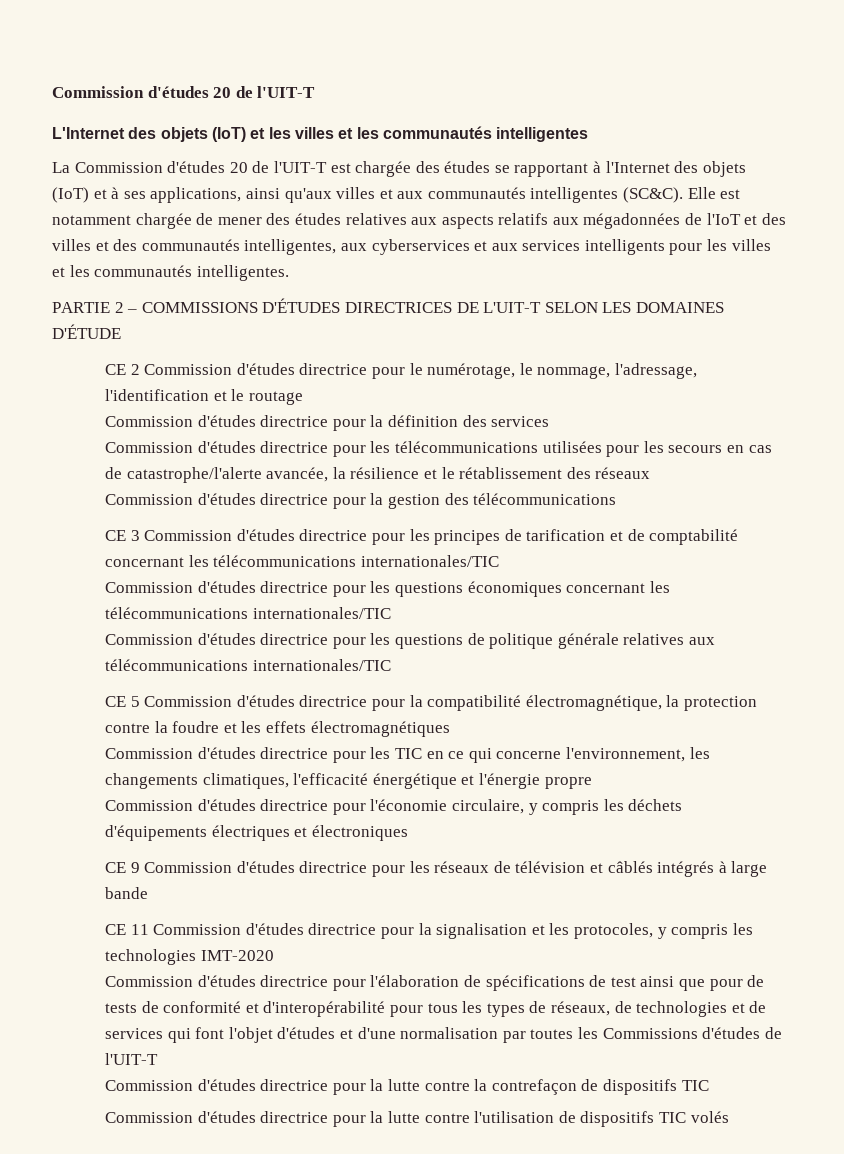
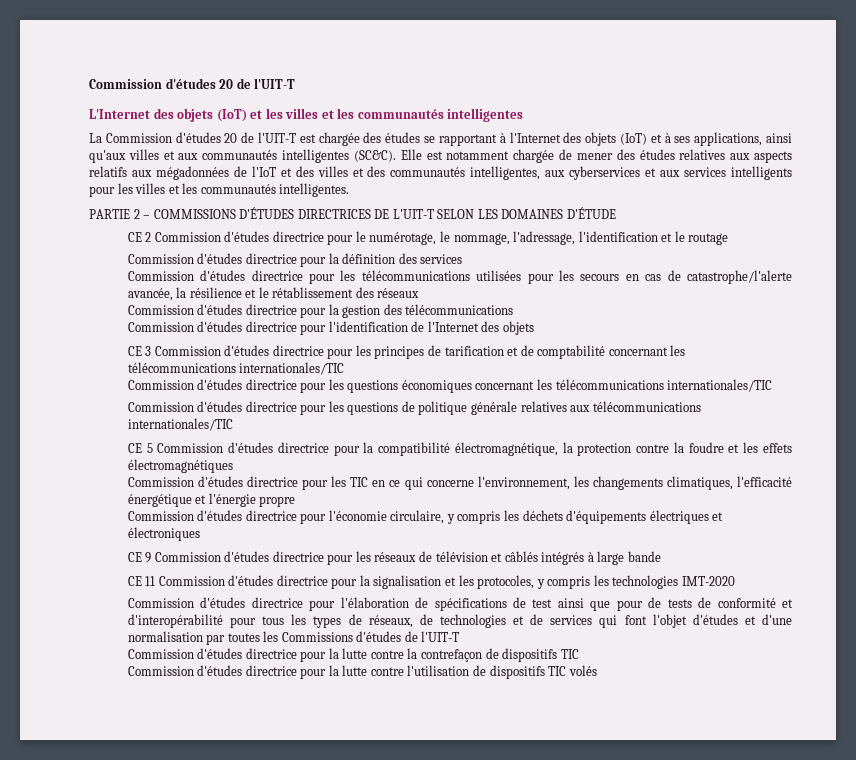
(617, 499) none -> [127,321,534,335] // Commission d'études directrice pour l'identification de l'Internet des objets

